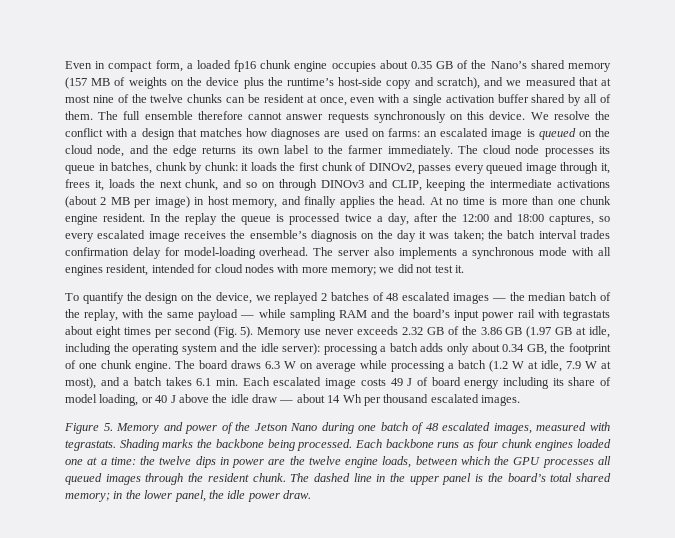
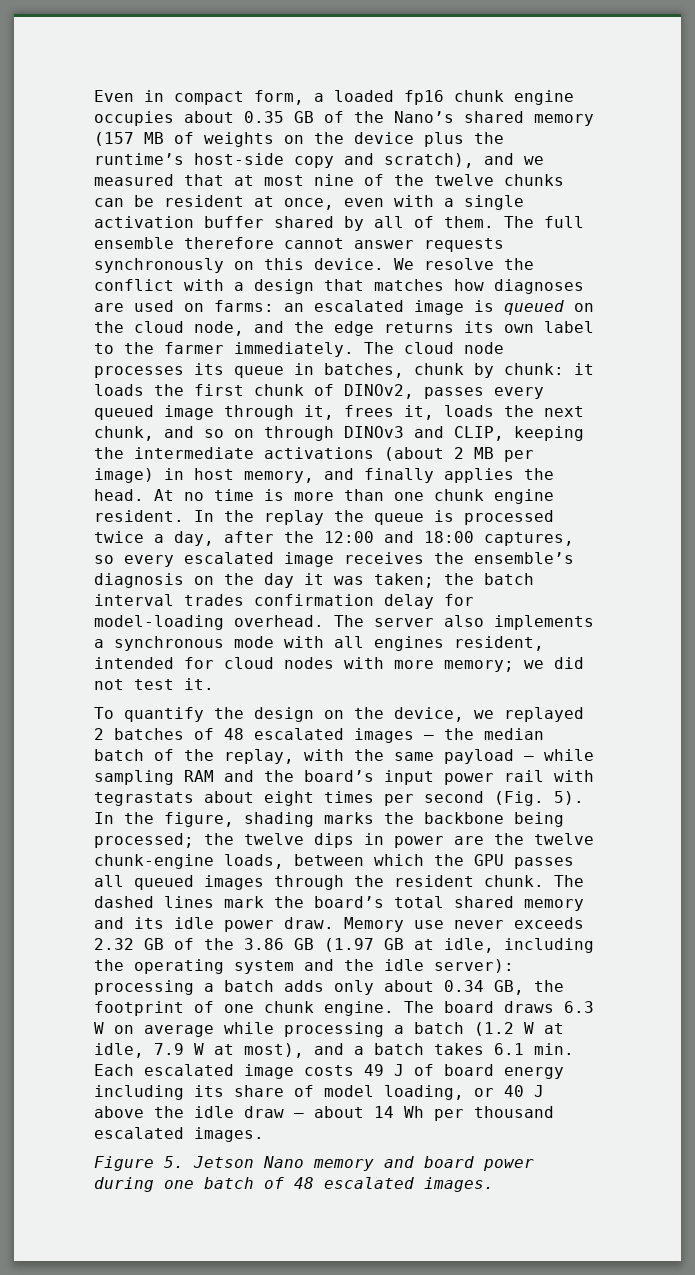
(254, 332) none -> [94,812,564,827] [94,833,594,848] [94,854,574,869] [94,875,584,890] [94,896,584,911] [94,917,334,932] In the figure, shading marks the backbone being processed; the twelve dips in power are the twelve chunk-engine loads, between which the GPU passes all queued images through the resident chunk. The dashed lines mark the board’s total shared memory and its idle power draw.
[116,422,318,434] Memory and power of the Jetson Nano -> [193,1156,534,1171] Jetson Nano memory and board power
[493,422,610,434] [65,439,612,451] [65,456,611,468] [65,473,611,485] [65,490,311,502] images, measured with tegrastats. Shading marks the backbone being processed. Each backbone runs as four chunk engines loaded one at a time: the twelve dips in power are the twelve engine loads, between which the GPU processes all queued images through the resident chunk. The dashed line in the upper panel is the board’s total shared memory; in the lower panel, the idle power draw. -> [424,1177,494,1192] images.

